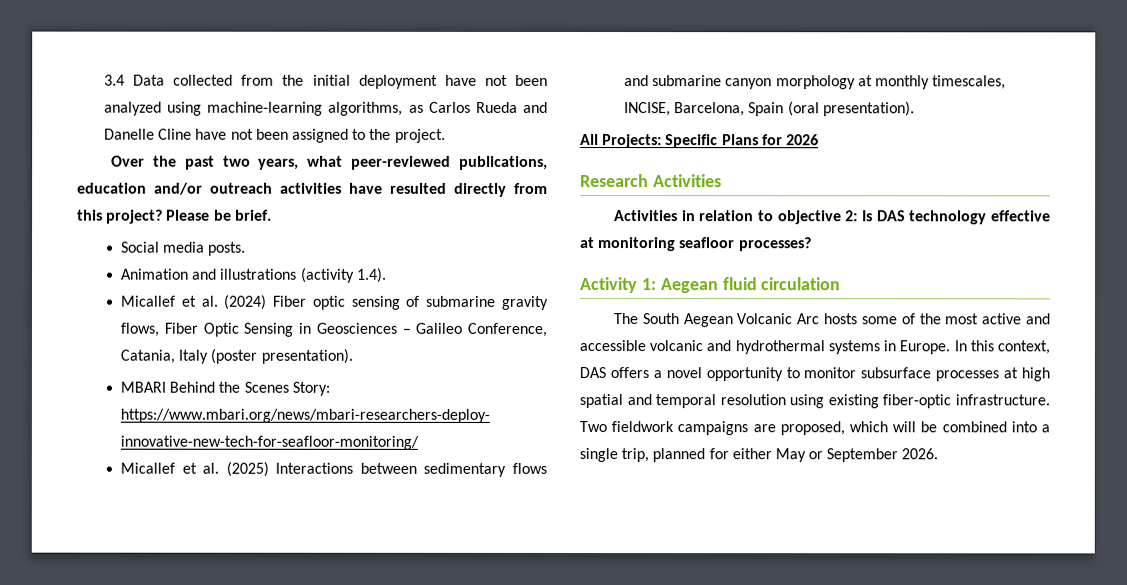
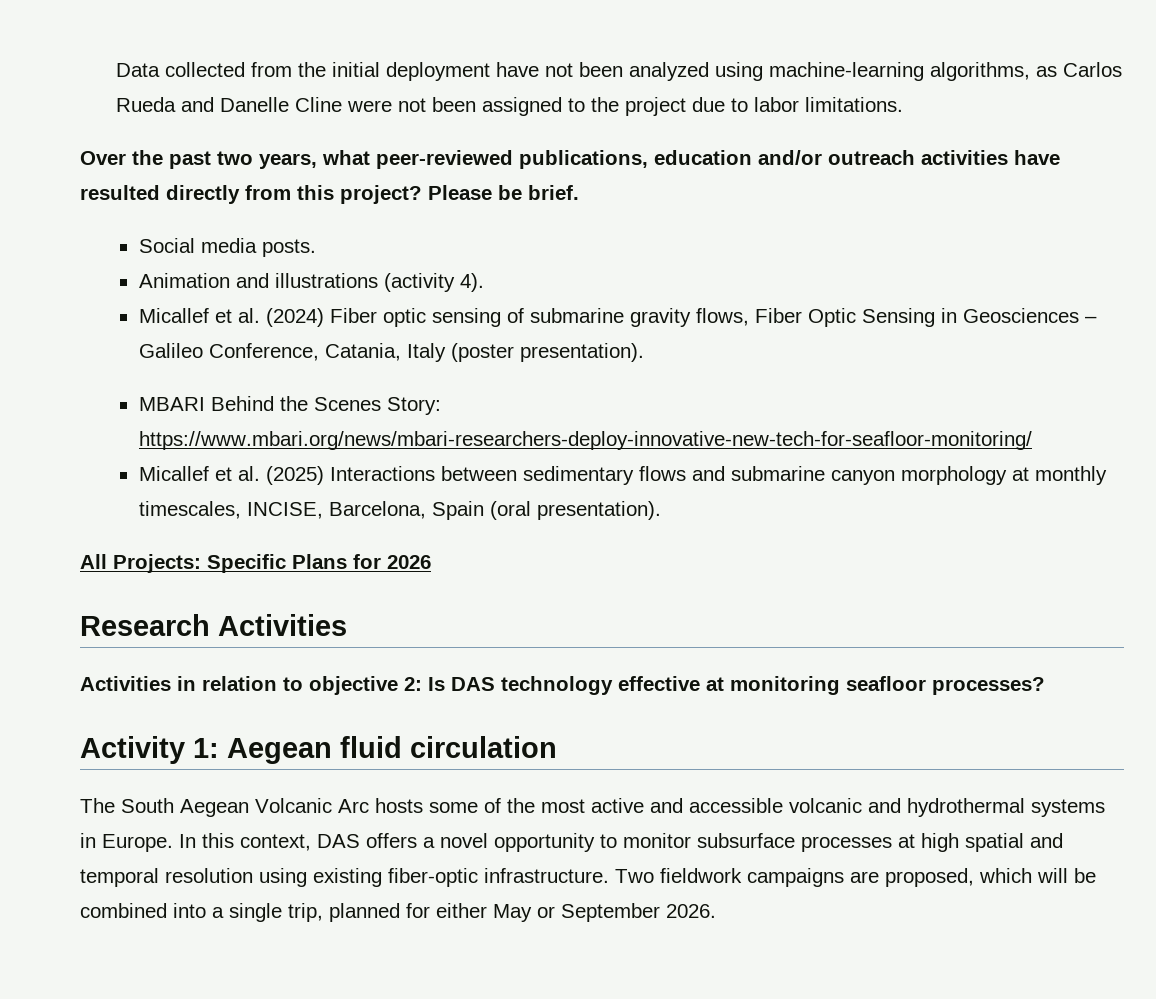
[104,74,126,86] 3.4 -> (116, 70) none
[195,128,228,140] have -> [347,100,393,112] were
[394,128,446,143] project. -> [625,97,904,116] project due to labor limitations.
[356,267,387,283] 1.4). -> [459,273,484,292] 4).

